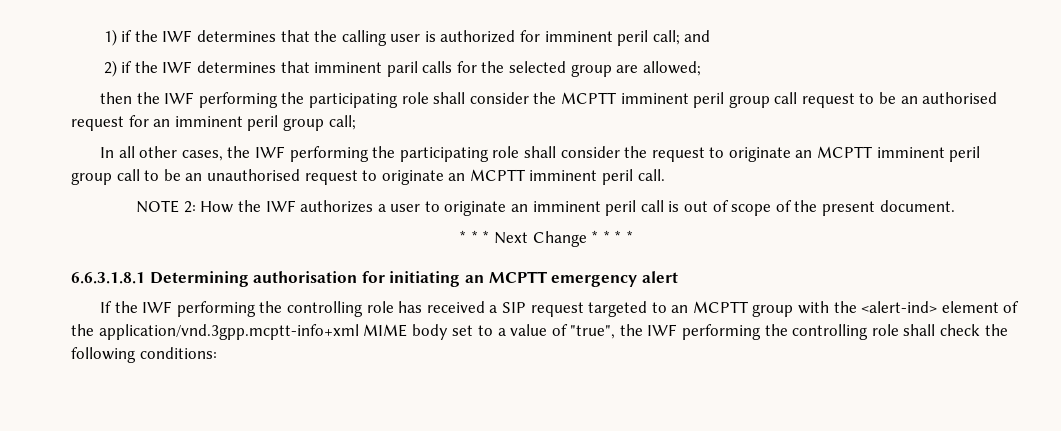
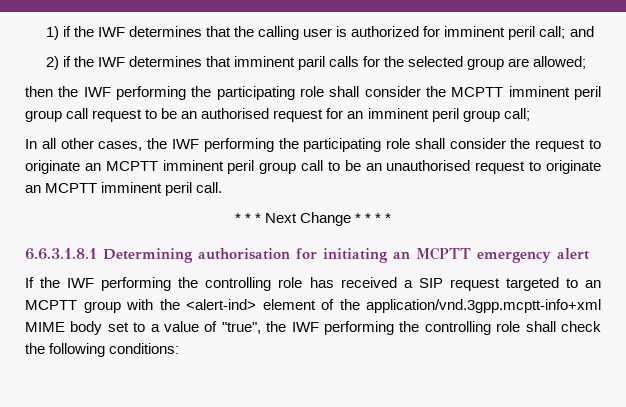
[136,200,955,216] // NOTE 2: How the IWF authorizes a user to originate an imminent peril call is out of scope of the present document. -> (223, 187) none

